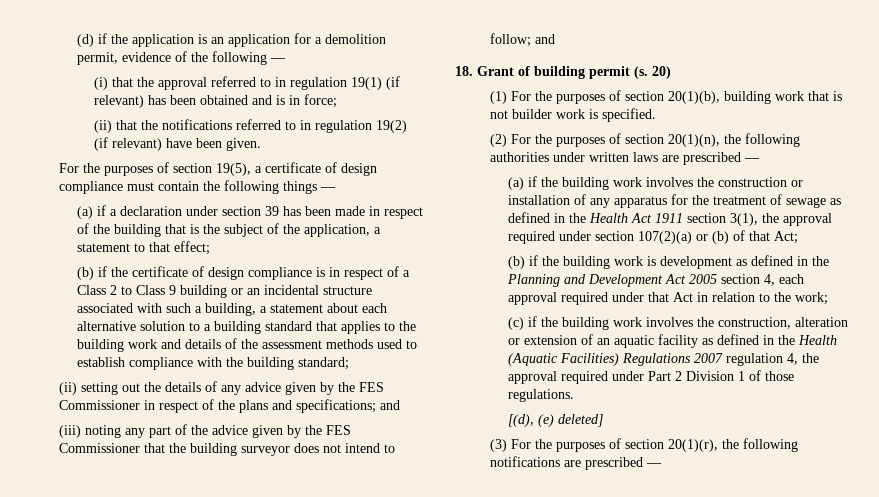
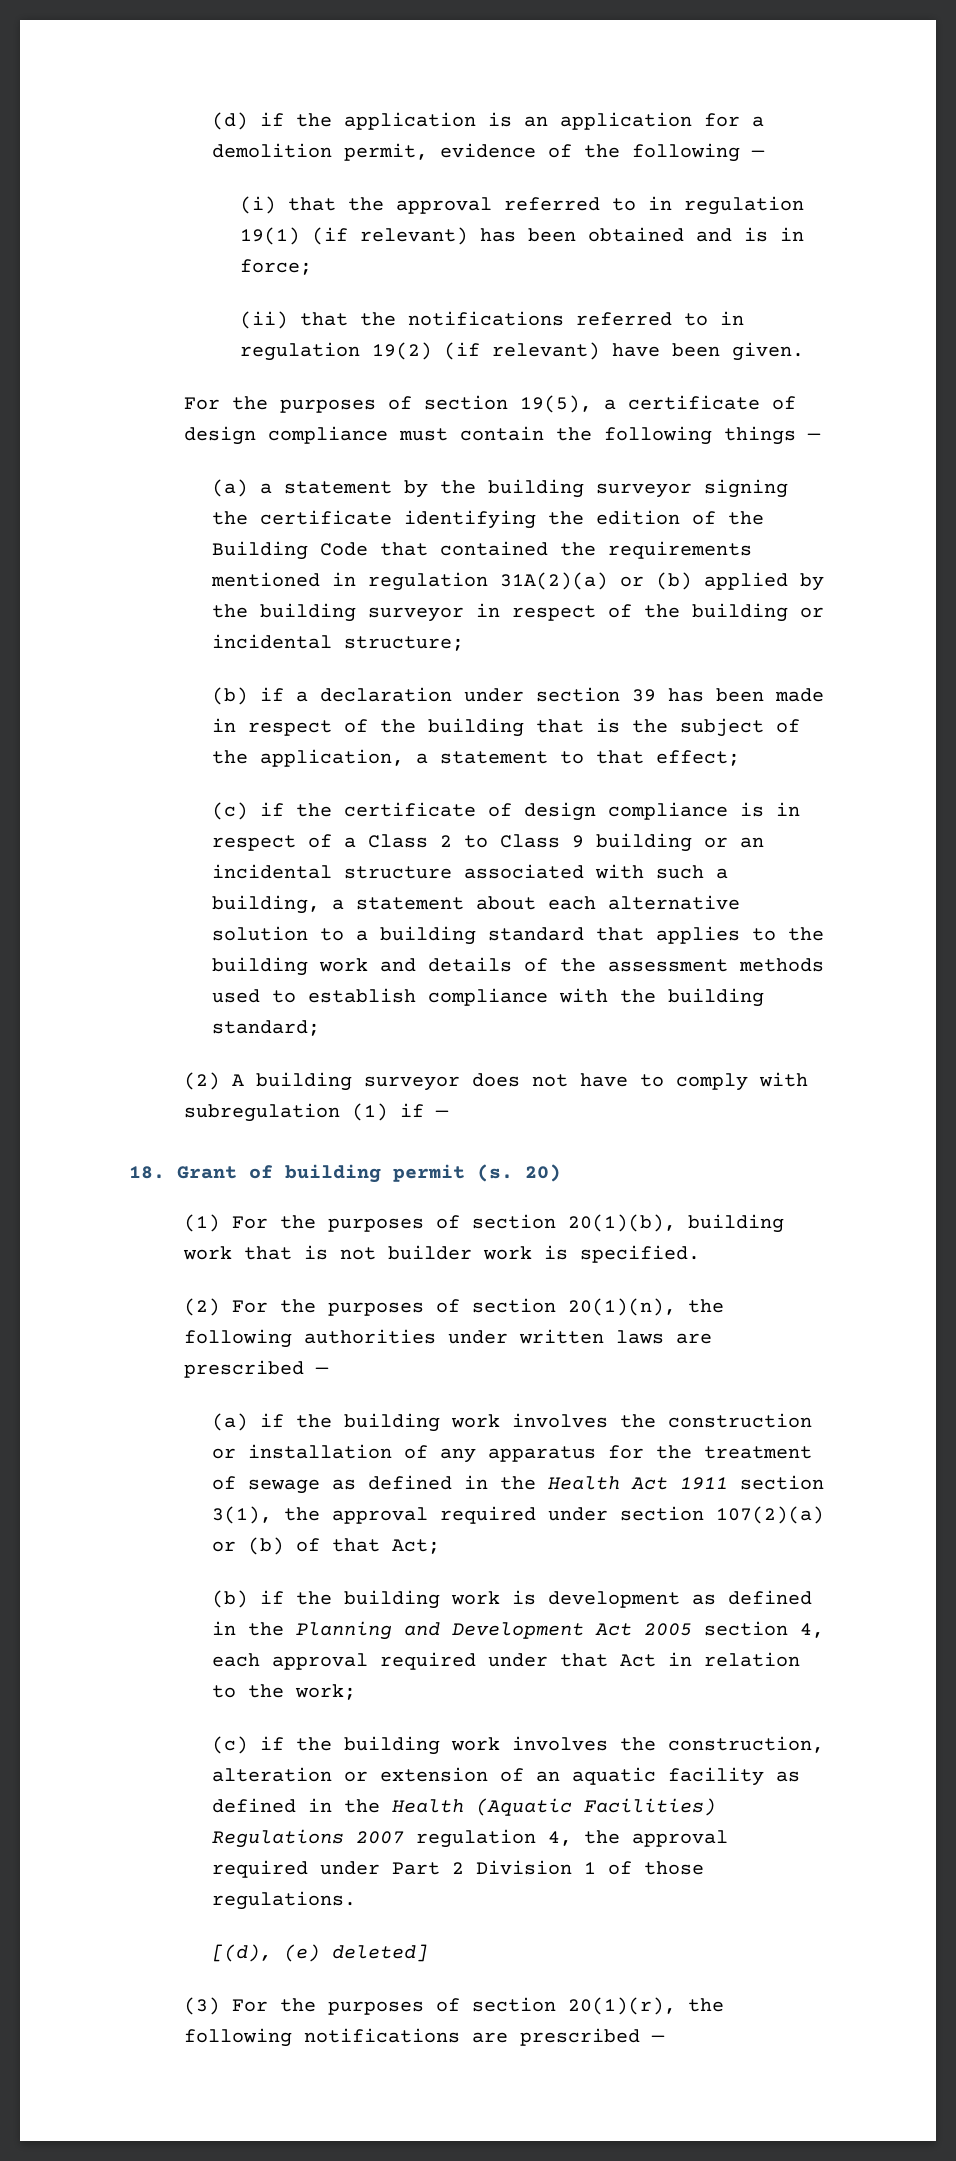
(93, 212) none -> [260,479,789,498] [212,510,765,529] [212,541,753,560] [211,572,825,591] [212,603,825,622] [212,634,465,651] [212,687,249,705] a statement by the building surveyor signing the certificate identifying the edition of the Building Code that contained the requirements mentioned in regulation 31A(2)(a) or (b) applied by the building surveyor in respect of the building or incidental structure; // (b)
[76,267,94,280] (b) -> [212,802,249,820] (c)
[59,381,385,395] [59,399,401,413] [59,424,352,438] [59,443,396,456] [490,33,556,47] (ii) setting out the details of any advice given by the FES Commissioner in respect of the plans and specifications; and // (iii) noting any part of the advice given by the FES Commissioner that the building surveyor does not intend to follow; and -> [184,1072,809,1091] [184,1103,450,1122] (2) A building surveyor does not have to comply with subregulation (1) if —

